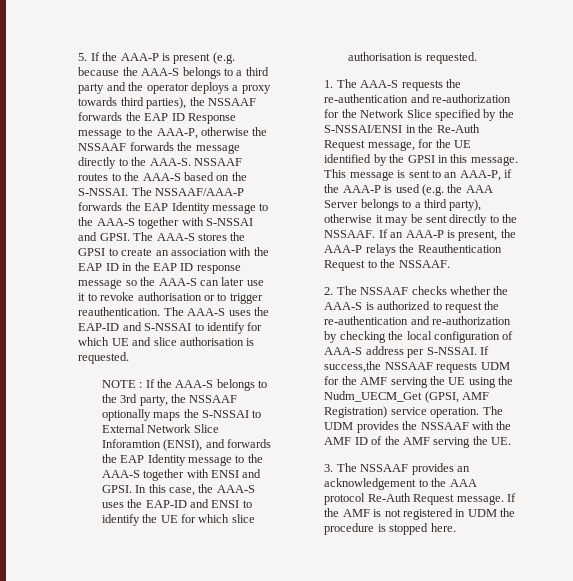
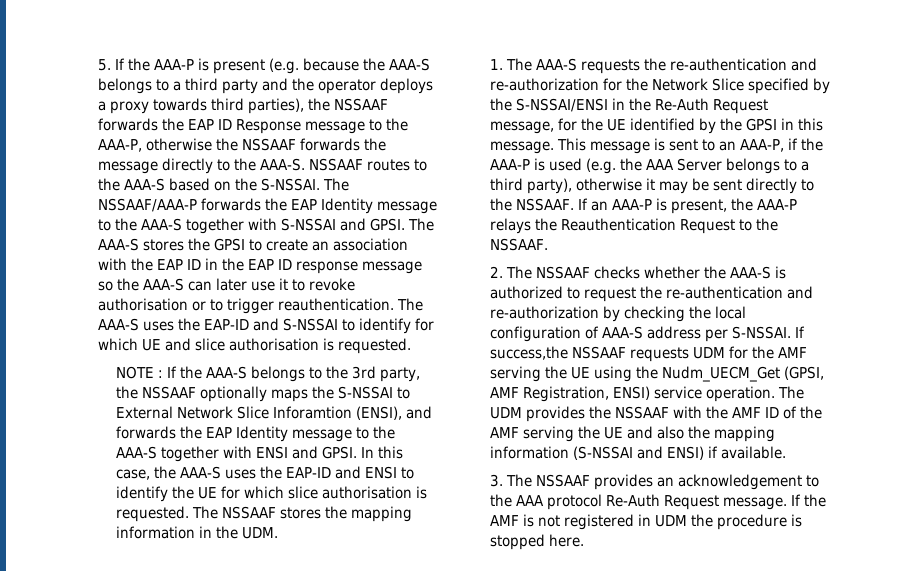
(477, 58) none -> [191,506,412,522] [115,526,278,539] The NSSAAF stores the mapping information in the UDM.
[324,406,388,418] Registration) -> [522,386,650,402] Registration, ENSI)
[491,437,512,445] UE. -> [603,426,775,442] [489,446,786,460] UE and also the mapping information (S-NSSAI and ENSI) if available.

